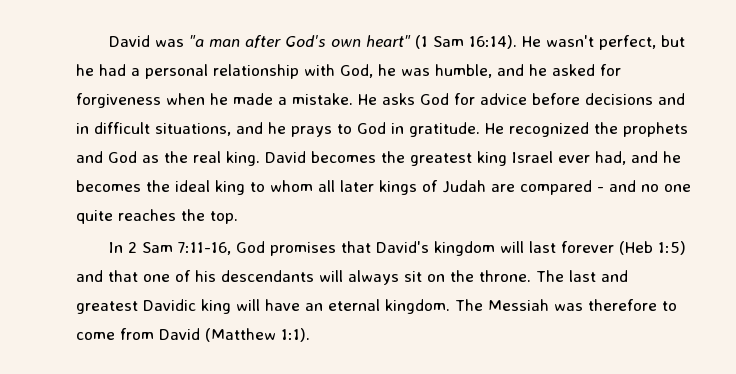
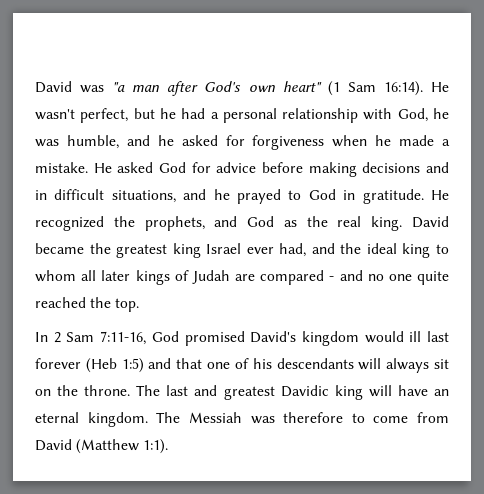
[382,93,415,105] asks -> [117,162,154,173] asked
(580, 99) none -> [308,162,357,177] making
[291,126,332,137] prays -> [237,189,281,204] prayed
[623,122,688,137] prophets -> [144,216,205,231] prophets,
[311,151,376,163] becomes -> [35,243,84,254] became
[663,151,681,163] [76,180,141,192] he becomes -> (335, 248) none
[118,209,176,221] reaches -> [35,297,86,308] reached
[270,241,525,256] promises that David's kingdom will -> [184,331,422,346] promised David's kingdom would ill

